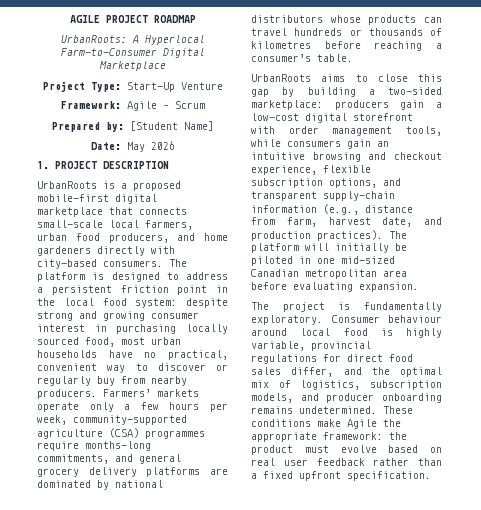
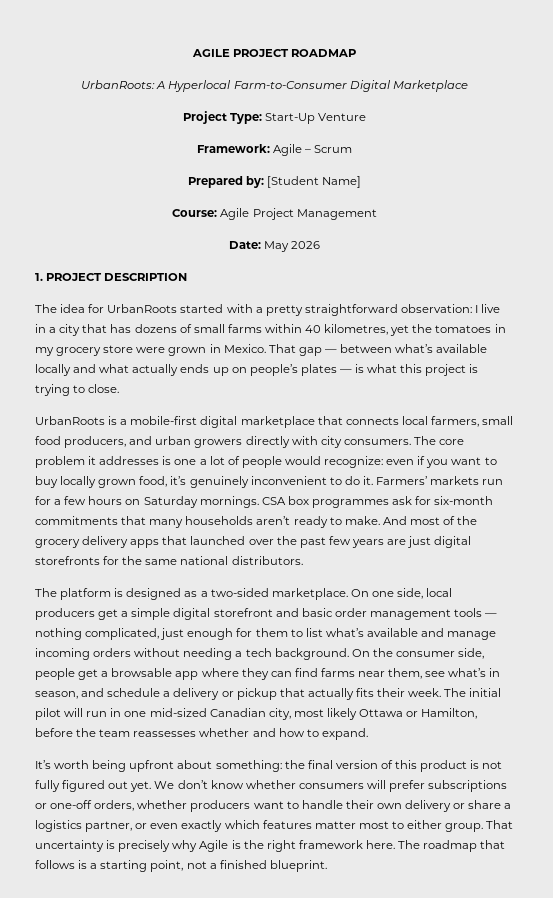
(214, 126) none -> [172,208,377,220] // Course: Agile Project Management
(169, 165) none -> [35,304,501,316] [35,324,506,336] [35,344,488,356] [35,364,479,376] [35,384,120,396] // The idea for UrbanRoots started with a pretty straightforward observation: I live in a city that has dozens of small farms within 40 kilometres, yet the tomatoes in my grocery store were grown in Mexico. That gap — between what’s available locally and what actually ends up on people’s plates — is what this project is trying to close.
[133,181,181,191] proposed -> (128, 422) none
[37,220,103,228] small-scale -> (399, 421) none
[37,233,67,241] urban -> [482,416,514,425] small
[204,233,228,241] [37,246,91,256] home gardeners -> [155,436,243,448] urban growers
[37,259,97,269] city-based -> [320,436,342,448] city
[37,272,228,282] [37,285,228,295] [37,298,228,308] [37,311,199,321] [37,324,228,334] [37,337,181,347] [37,350,228,360] [37,363,228,373] [37,376,187,386] [37,389,199,399] [37,402,228,412] [37,415,187,425] [37,428,205,439] [37,441,151,451] [37,454,181,464] [37,467,228,477] [37,480,163,490] [251,15,442,25] [251,28,442,36] [251,41,442,51] [251,54,353,62] [251,74,442,82] [251,87,442,97] [251,100,442,110] [251,113,413,123] [251,126,442,136] [251,139,389,149] [251,152,442,162] [251,165,371,175] [251,178,401,188] [251,191,395,201] [251,204,413,215] [251,217,442,227] [251,230,407,241] [251,243,407,253] [251,256,395,266] [251,269,407,279] [251,282,419,292] [251,302,442,312] [251,315,442,325] [251,328,442,338] [251,341,371,351] [251,354,413,364] [251,367,442,377] [251,380,442,390] [251,393,442,403] [251,406,413,414] [251,419,401,429] [251,432,407,442] [251,445,442,455] [251,458,442,466] [251,471,431,481] platform is designed to address a persistent friction point in the local food system: despite strong and growing consumer interest in purchasing locally sourced food, most urban households have no practical, convenient way to discover or regularly buy from nearby producers. Farmers’ markets operate only a few hours per week, community-supported agriculture (CSA) programmes require months-long commitments, and general grocery delivery platforms are dominated by national distributors whose products can travel hundreds or thousands of kilometres before reaching a consumer’s table. // UrbanRoots aims to close this gap by building a two-sided marketplace: producers gain a low-cost digital storefront with order management tools, while consumers gain an intuitive browsing and checkout experience, flexible subscription options, and transparent supply-chain information (e.g., distance from farm, harvest date, and production practices). The platform will initially be piloted in one mid-sized Canadian metropolitan area before evaluating expansion. // The project is fundamentally exploratory. Consumer behaviour around local food is highly variable, provincial regulations for direct food sales differ, and the optimal mix of logistics, subscription models, and producer onboarding remains undetermined. These conditions make Agile the appropriate framework: the product must evolve based on real user feedback rather than a fixed upfront specification. -> [439,439,465,445] [35,456,497,468] [35,476,504,488] [35,496,494,508] [35,516,478,528] [35,536,472,548] [35,556,303,565] [35,588,453,600] [35,608,498,620] [35,628,497,640] [35,648,485,660] [35,668,501,680] [35,688,502,700] [35,708,478,720] [35,728,368,740] [35,760,503,772] [35,780,508,792] [35,800,512,812] [35,820,514,832] [35,840,506,852] [35,860,327,872] core problem it addresses is one a lot of people would recognize: even if you want to buy locally grown food, it’s genuinely inconvenient to do it. Farmers’ markets run for a few hours on Saturday mornings. CSA box programmes ask for six-month commitments that many households aren’t ready to make. And most of the grocery delivery apps that launched over the past few years are just digital storefronts for the same national distributors. // The platform is designed as a two-sided marketplace. On one side, local producers get a simple digital storefront and basic order management tools — nothing complicated, just enough for them to list what’s available and manage incoming orders without needing a tech background. On the consumer side, people get a browsable app where they can find farms near them, see what’s in season, and schedule a delivery or pickup that actually fits their week. The initial pilot will run in one mid-sized Canadian city, most likely Ottawa or Hamilton, before the team reassesses whether and how to expand. // It’s worth being upfront about something: the final version of this product is not fully figured out yet. We don’t know whether consumers will prefer subscriptions or one-off orders, whether producers want to handle their own delivery or share a logistics partner, or even exactly which features matter most to either group. That uncertainty is precisely why Agile is the right framework here. The roadmap that follows is a starting point, not a finished blueprint.

